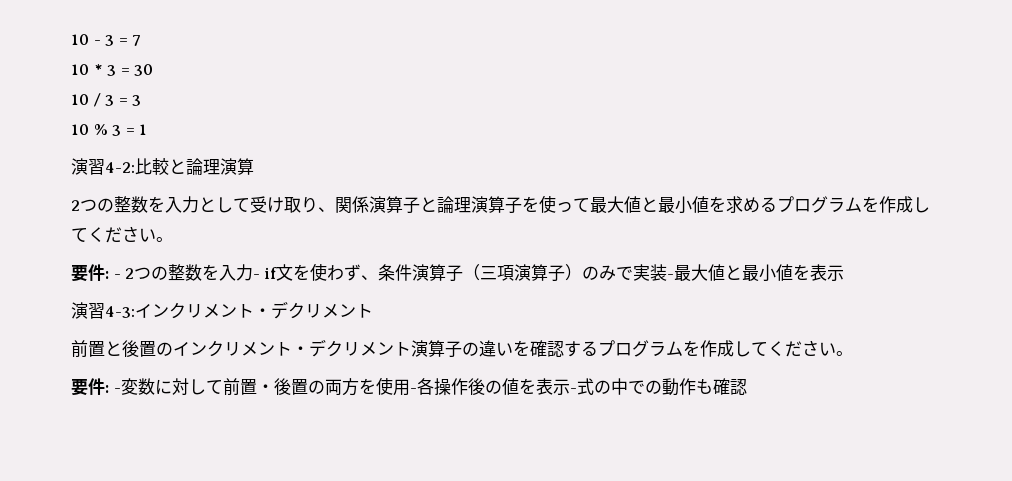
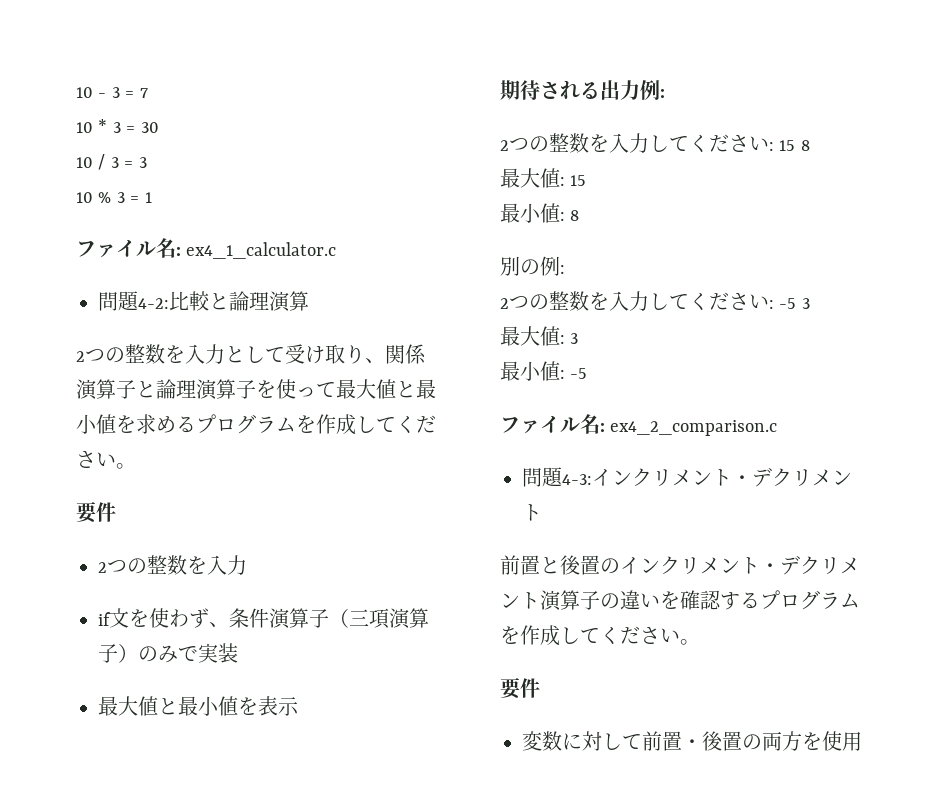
[71,158,105,175] 演習 -> [76,238,337,259] [98,291,139,311] ファイル名: ex4_1_calculator.c // 問題
[105,264,261,281] : - 2つの整数を入力- -> [98,555,247,575] // 2つの整数を入力 //
[666,274,674,279] - -> (238, 653) //
[71,302,105,319] 演習 -> [500,79,665,100] [500,133,810,153] [500,168,587,188] [500,203,580,223] [500,256,565,276] [500,291,810,311] [500,326,579,346] [500,361,588,381] [500,414,778,436] [522,467,563,487] 期待される出力例: // 2つの整数を入力してください: 15 8 // 最大値: 15 // 最小値: 8 // 別の例: // 2つの整数を入力してください: -5 3 // 最大値: 3 // 最小値: -5 // ファイル名: ex4_2_comparison.c // 問題
[105,385,121,393] : - -> (540, 688) //
[409,378,747,396] -各操作後の値を表示-式の中での動作も確認 -> (862, 741) none

